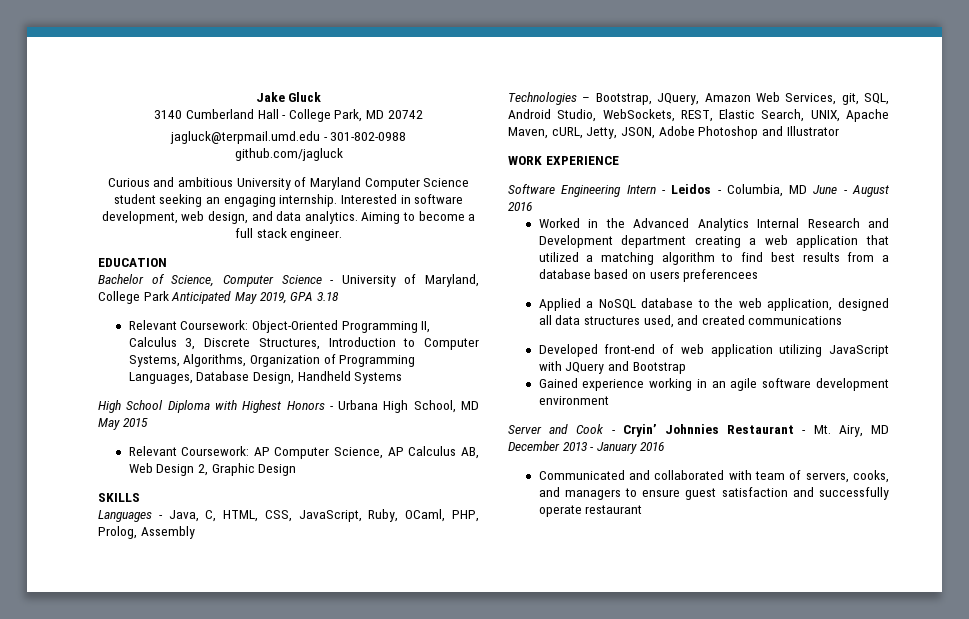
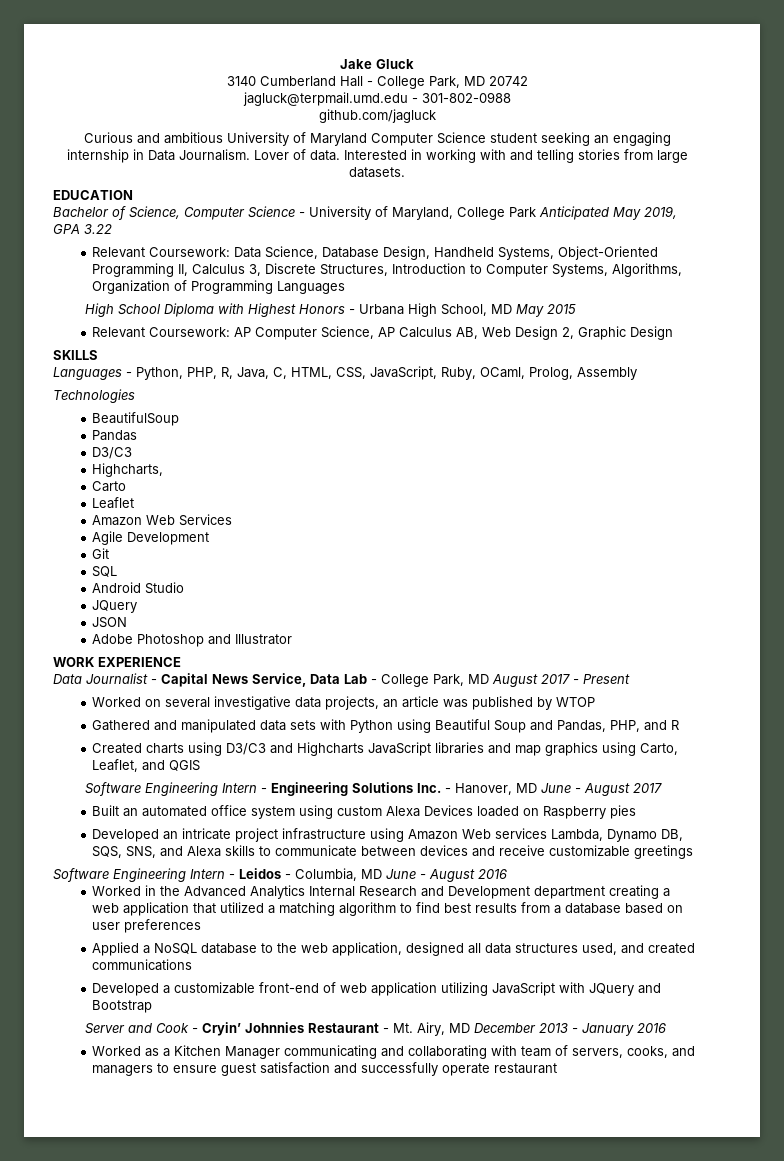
[279,194,464,207] [101,211,476,224] [234,228,343,241] internship. Interested in software development, web design, and data analytics. Aiming to become a full stack engineer. -> [66,149,688,163] [349,167,405,178] internship in Data Journalism. Lover of data. Interested in working with and telling stories from large datasets.
[316,292,339,301] [128,320,249,330] 3.18 // Relevant Coursework: -> [84,224,112,234] [92,246,555,260] 3.22 // Relevant Coursework: Data Science, Database Design, Handheld Systems,
[128,371,403,384] Languages, Database Design, Handheld Systems -> [277,281,346,294] Languages
(163, 517) none -> [136,367,233,380] Python, PHP, R,
[451,510,479,522] PHP, -> (525, 373) none
[582,92,889,105] [508,109,889,122] [508,127,655,139] – Bootstrap, JQuery, Amazon Web Services, git, SQL, Android Studio, WebSockets, REST, Elastic Search, UNIX, Apache Maven, cURL, Jetty, JSON, -> [92,412,180,426] [92,430,138,441] [92,447,133,459] [92,463,164,477] [92,481,127,492] [92,497,135,509] [92,514,233,526] [92,531,210,545] [92,548,110,559] [92,566,118,577] [92,582,185,594] [92,600,138,613] [92,617,128,628] // BeautifulSoup // Pandas // D3/C3 // Highcharts, // Carto // Leaflet // Amazon Web Services // Agile Development // Git // SQL // Android Studio // JQuery // JSON //
(619, 160) none -> [53,673,630,687] [92,696,596,710] [92,719,680,733] [92,742,679,756] [92,759,201,772] [84,782,662,796] [92,805,637,819] [92,828,684,842] [92,845,694,859] // Data Journalist - Capital News Service, Data Lab - College Park, MD August 2017 - Present // Worked on several investigative data projects, an article was published by WTOP // Gathered and manipulated data sets with Python using Beautiful Soup and Pandas, PHP, and R // Created charts using D3/C3 and Highcharts JavaScript libraries and map graphics using Carto, Leaflet, and QGIS // Software Engineering Intern - Engineering Solutions Inc. - Hanover, MD June - August 2017 // Built an automated office system using custom Alexa Devices loaded on Raspberry pies // Developed an intricate project infrastructure using Amazon Web services Lambda, Dynamo DB, SQS, SNS, and Alexa skills to communicate between devices and receive customizable greetings
[649,269,759,282] users preferencees -> [92,919,202,933] user preferences
(598, 350) none -> [163,982,256,994] a customizable
[538,378,889,391] [538,396,609,405] // Gained experience working in an agile software development environment -> (153, 1006) none
[538,470,725,480] Communicated and collaborated -> [92,1045,488,1059] Worked as a Kitchen Manager communicating and collaborating

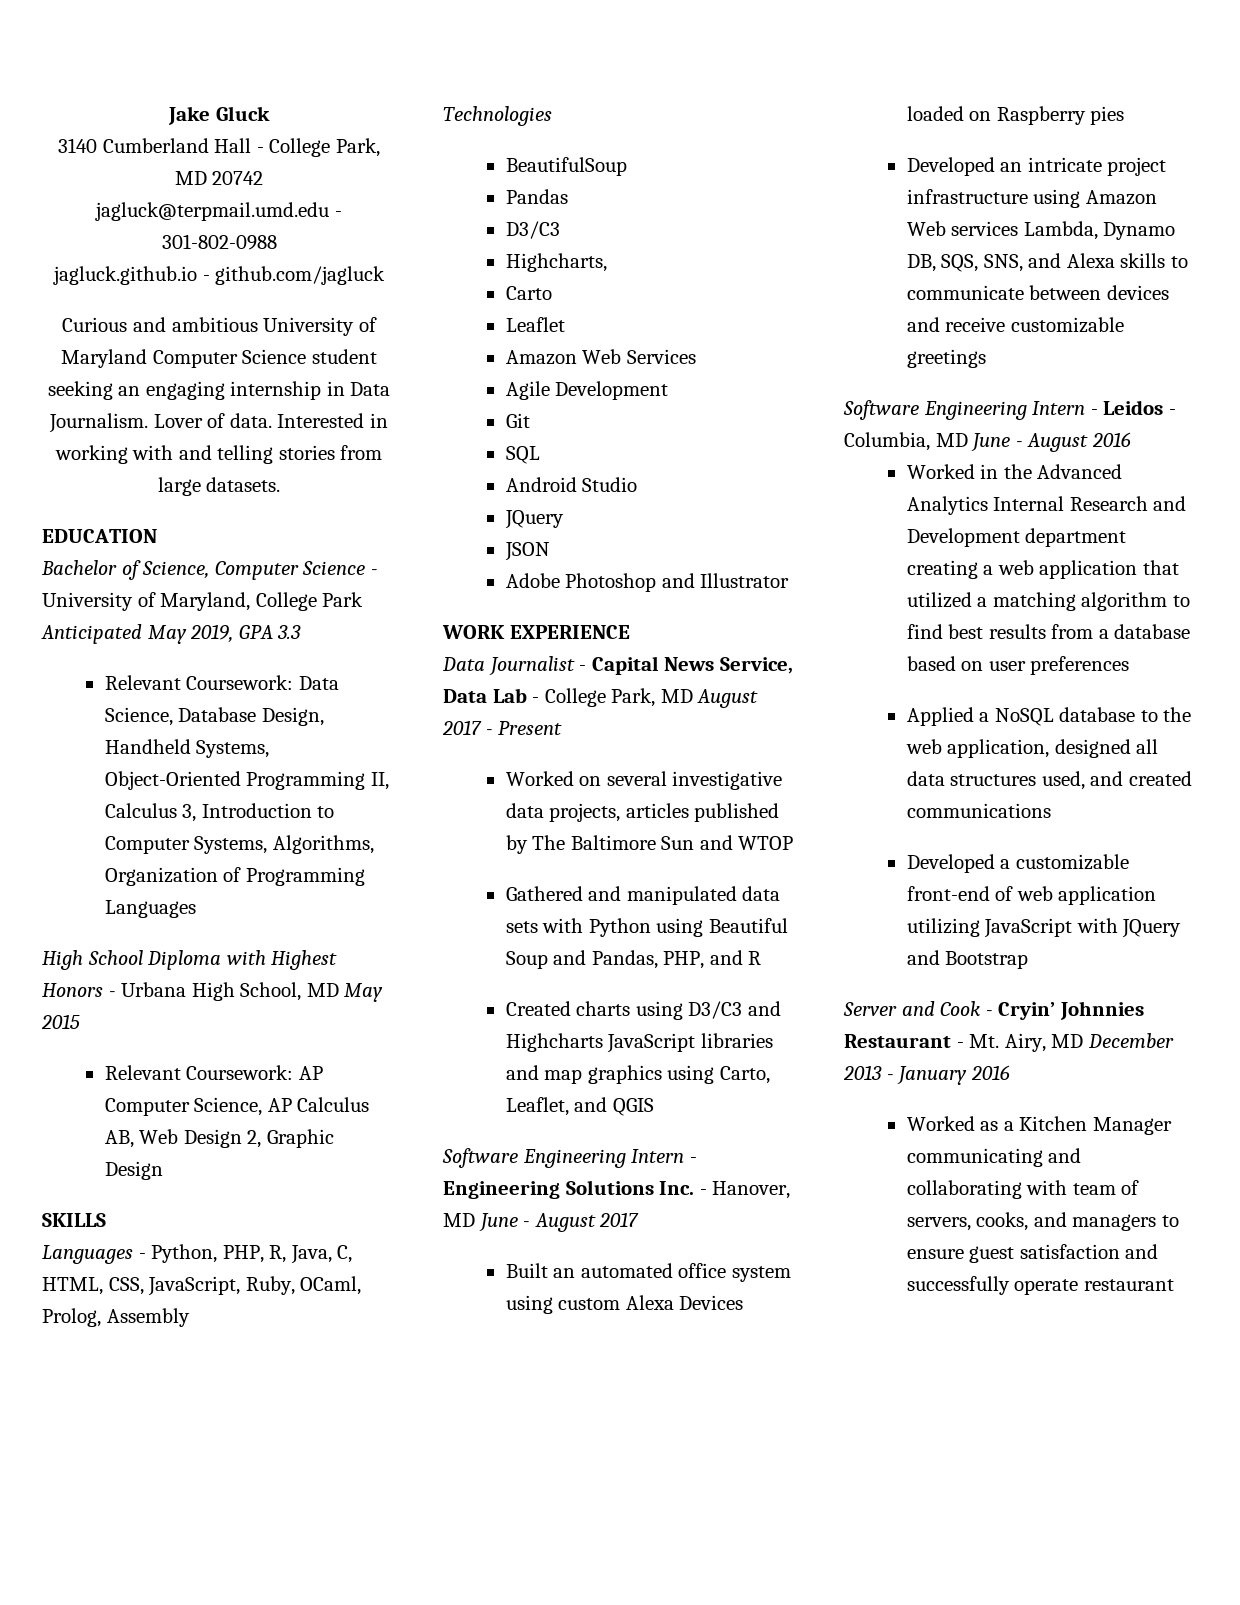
(511, 97) none -> [52,266,210,285] jagluck.github.io -
[84,224,112,234] 3.22 -> [277,625,302,639] 3.3
[265,263,389,276] Discrete Structures, -> (197, 813) none
[383,696,553,710] an article was published by -> [625,803,780,822] [505,835,733,854] articles published by The Baltimore Sun and

